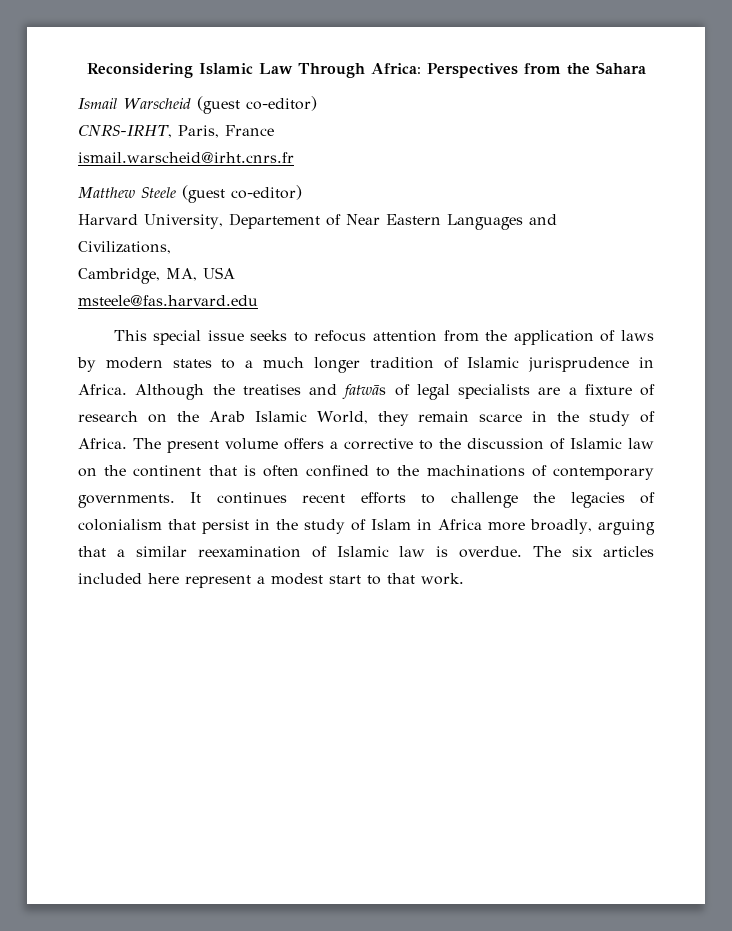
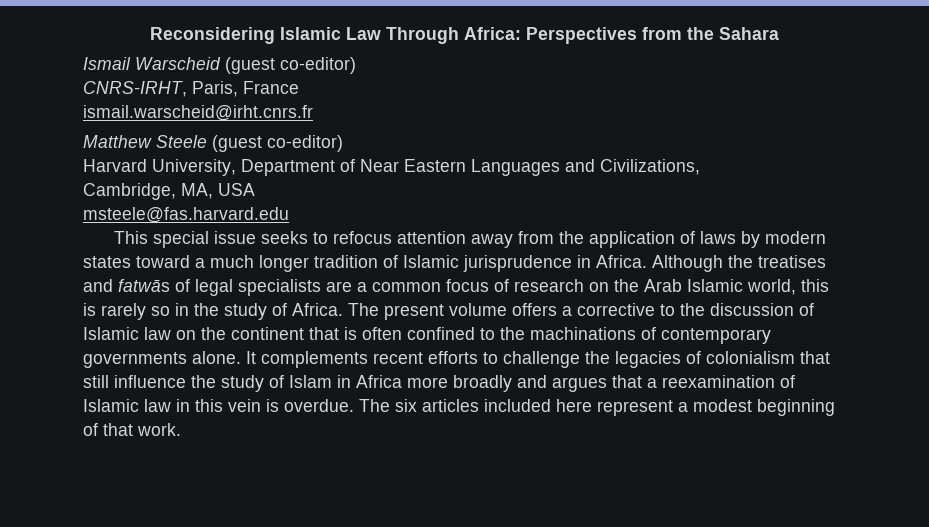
[228,213,320,229] Departement -> [241,159,335,176] Department
(438, 336) none -> [470,234,513,248] away
[221,359,236,369] to -> [136,255,190,268] toward
[584,384,632,395] fixture -> [372,279,489,292] common focus
[316,411,523,426] World, they remain scarce -> [747,279,829,295] [83,303,170,320] world, this is rarely so
[78,492,287,508] governments. It continues -> [83,351,368,368] governments alone. It complements
[202,519,271,534] persist in -> [83,375,186,388] still influence
[530,519,655,535] broadly, arguing -> [453,375,607,392] broadly and argues
[135,546,187,557] similar -> (657, 383) none
(426, 551) none -> [176,399,261,412] in this vein
[329,575,381,585] start to -> [757,399,835,416] [83,423,98,436] beginning of

